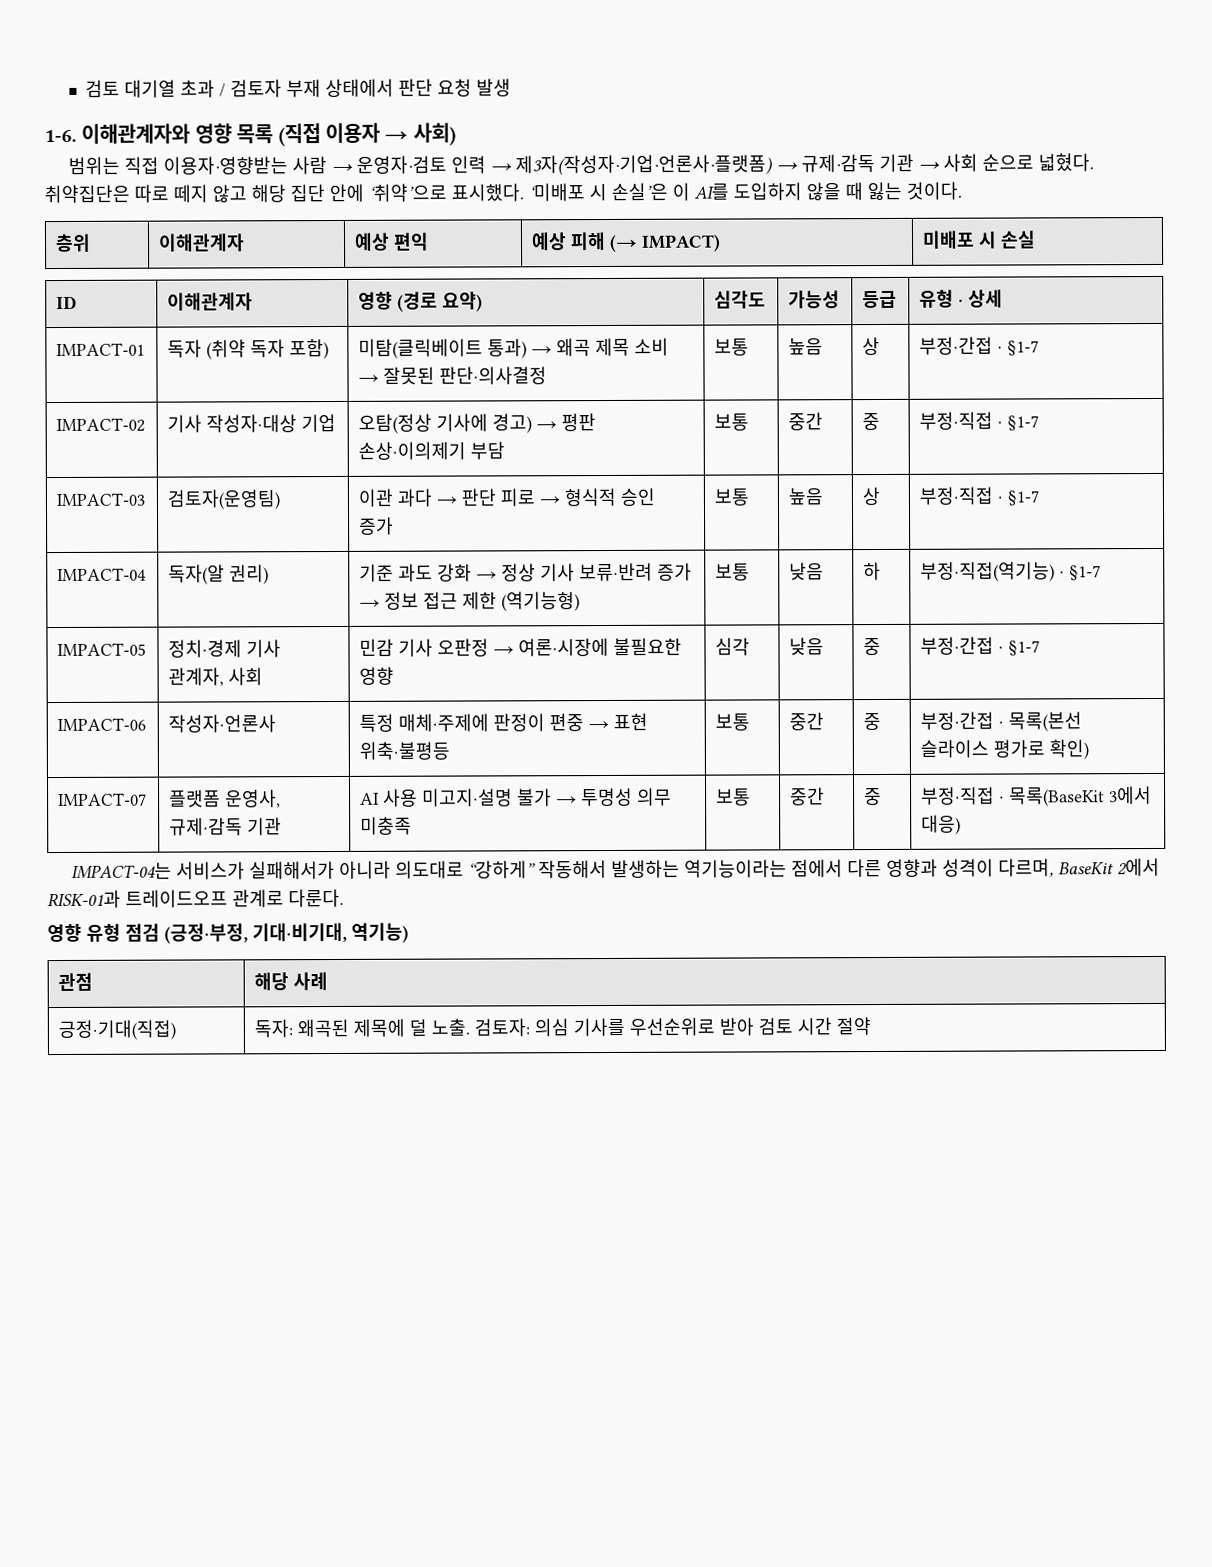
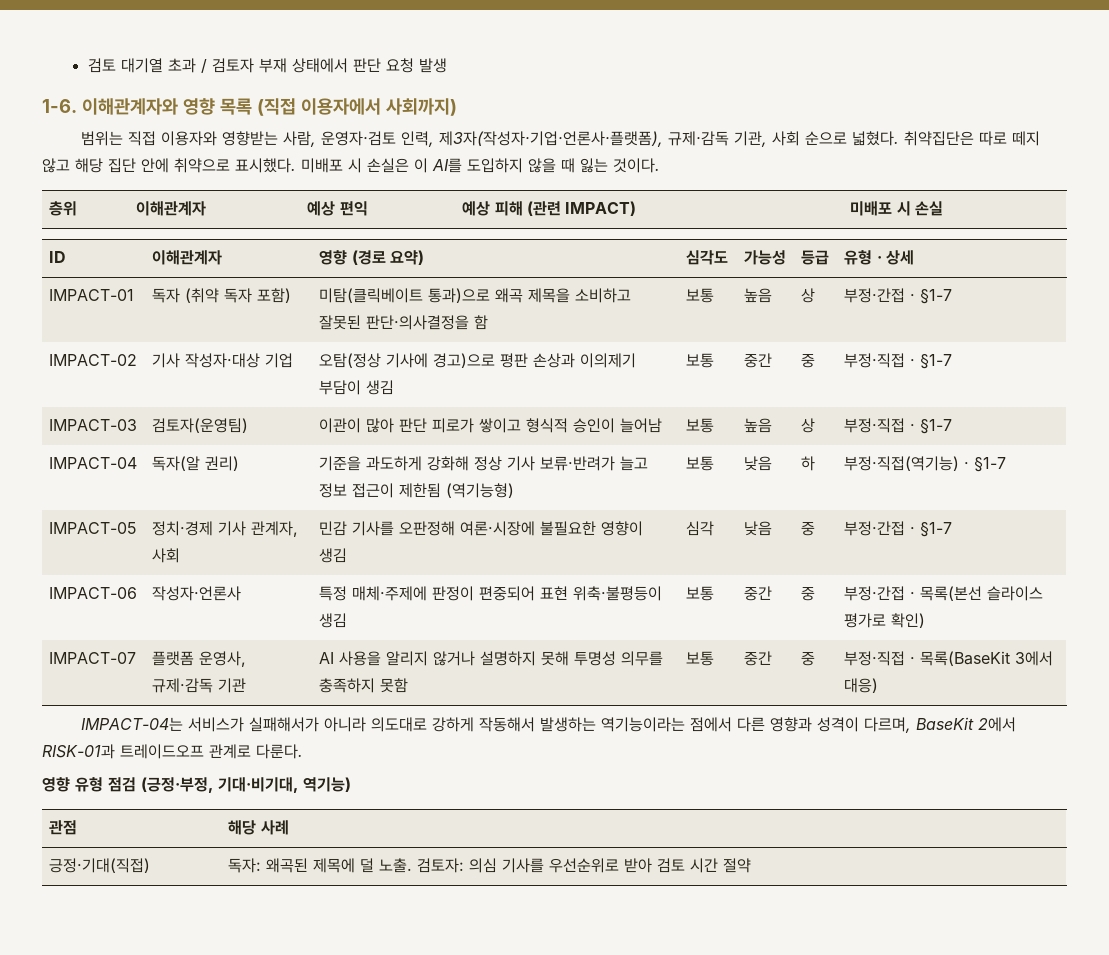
[325,122,456,146] 이용자 → 사회) -> [300,98,457,116] 이용자에서 사회까지)
[162,153,940,176] 이용자·영향받는 사람 → 운영자·검토 인력 → 제3자(작성자·기업·언론사·플랫폼) → 규제·감독 기관 → -> [161,131,768,147] 이용자와 영향받는 사람, 운영자·검토 인력, 제3자(작성자·기업·언론사·플랫폼), 규제·감독 기관,
[368,182,668,202] ‘취약’으로 표시했다. ‘미배포 시 손실’은 -> [174,158,409,173] 취약으로 표시했다. 미배포 시 손실은
[609,234,639,252] (→ -> [526,201,561,216] (관련
[487,337,670,359] [358,366,548,385] 통과) → 왜곡 제목 소비 → 잘못된 판단·의사결정 -> [428,288,632,303] [319,315,489,330] 통과)으로 왜곡 제목을 소비하고 잘못된 판단·의사결정을 함
[492,413,597,434] [358,441,506,460] 경고) → 평판 손상·이의제기 부담 -> [433,353,637,368] [319,380,395,395] 경고)으로 평판 손상과 이의제기 부담이 생김
[358,487,656,507] [359,516,395,535] 이관 과다 → 판단 피로 → 형식적 승인 증가 -> [319,418,663,433] 이관이 많아 판단 피로가 쌓이고 형식적 승인이 늘어남
[359,562,693,582] [359,591,498,610] 기준 과도 강화 → 정상 기사 보류·반려 증가 → 정보 접근 제한 -> [319,456,649,471] [319,483,442,498] 기준을 과도하게 강화해 정상 기사 보류·반려가 늘고 정보 접근이 제한됨
[398,637,683,657] [359,666,395,685] 기사 오판정 → 여론·시장에 불필요한 영향 -> [352,521,644,536] [319,548,348,563] 기사를 오판정해 여론·시장에 불필요한 영향이 생김
[549,712,649,732] [359,741,451,760] 편중 → 표현 위축·불평등 -> [479,586,663,601] [319,613,348,628] 편중되어 표현 위축·불평등이 생김
[383,787,673,807] [360,816,413,835] 사용 미고지·설명 불가 → 투명성 의무 미충족 -> [339,651,664,666] [319,678,409,693] 사용을 알리지 않거나 설명하지 못해 투명성 의무를 충족하지 못함
[467,860,536,879] “강하게” -> [432,717,475,732] 강하게

